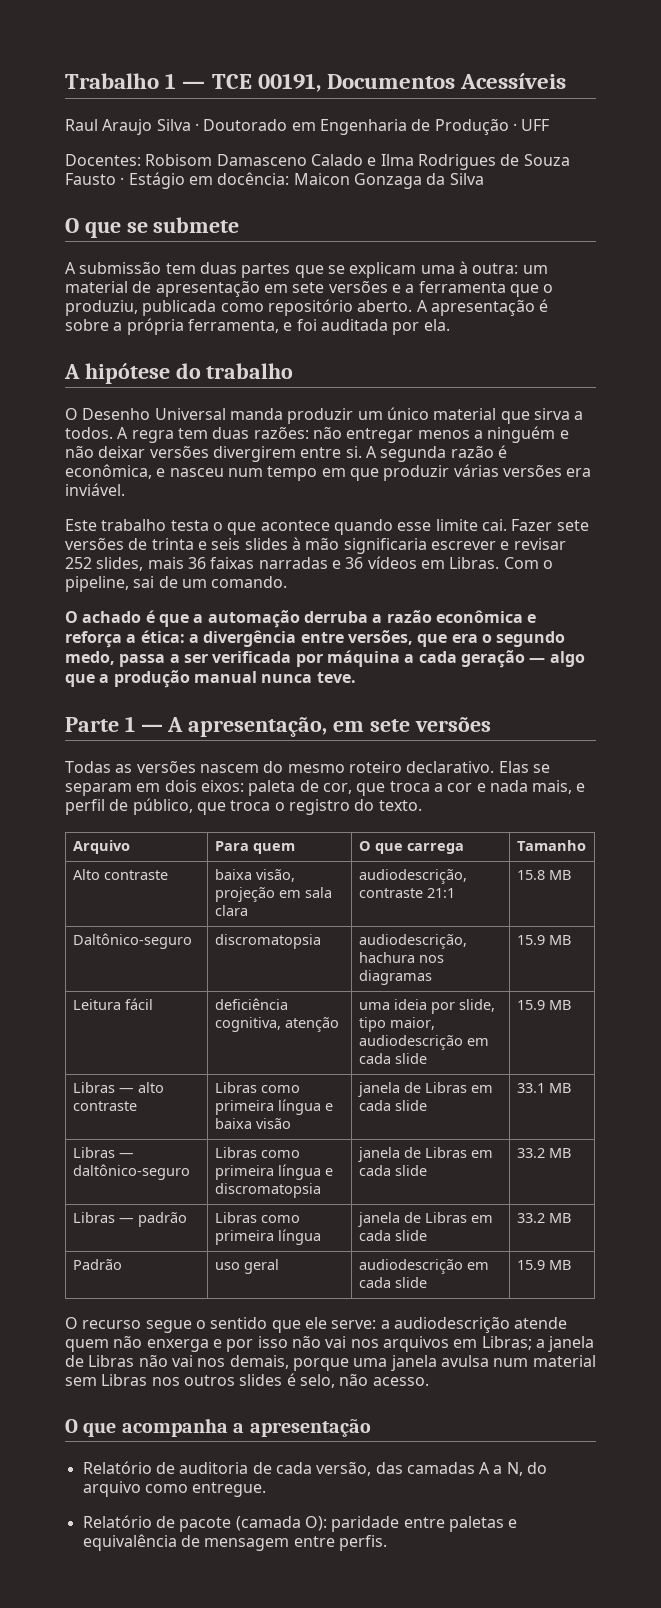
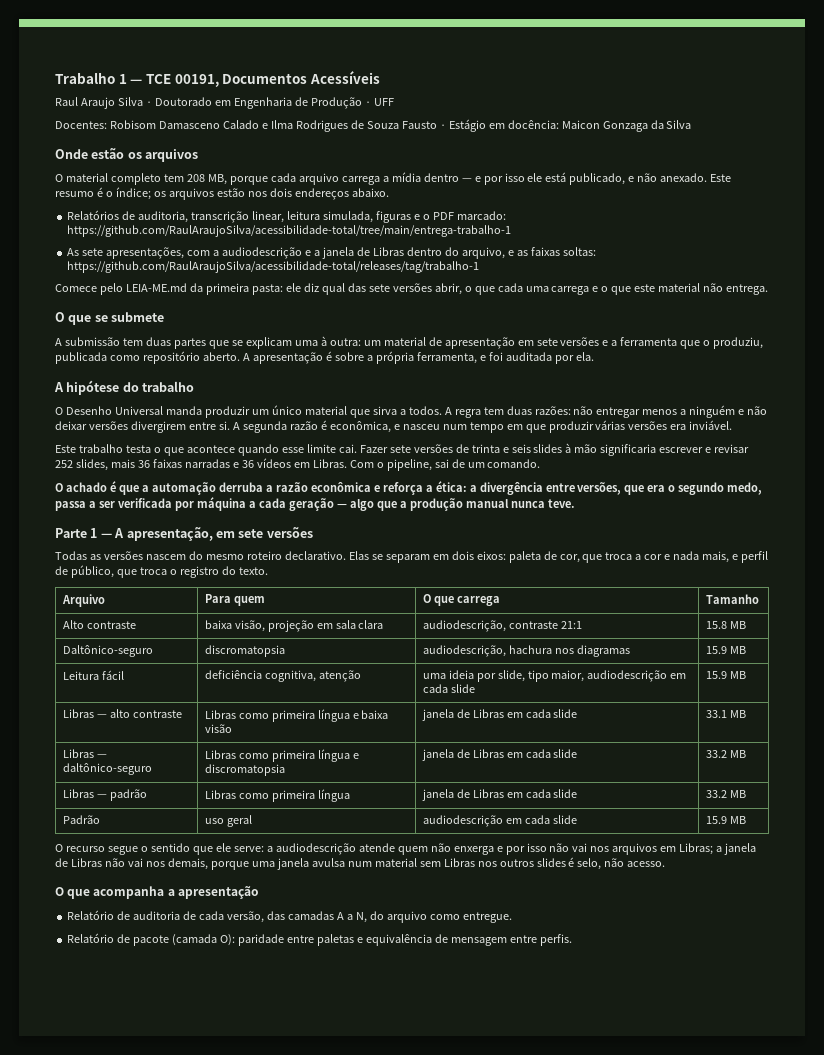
(484, 179) none -> [55,148,199,162] [55,172,732,185] [55,187,389,200] [67,210,506,223] [67,225,512,237] [67,247,596,259] [67,261,480,273] [55,283,769,295] // Onde estão os arquivos // O material completo tem 208 MB, porque cada arquivo carrega a mídia dentro — e por isso ele está publicado, e não anexado. Este resumo é o índice; os arquivos estão nos dois endereços abaixo. // Relatórios de auditoria, transcrição linear, leitura simulada, figuras e o PDF marcado: https://github.com/RaulAraujoSilva/acessibilidade-total/tree/main/entrega-trabalho-1 // As sete apresentações, com a audiodescrição e a janela de Libras dentro do arquivo, e as faixas soltas: https://github.com/RaulAraujoSilva/acessibilidade-total/releases/tag/trabalho-1 // Comece pelo LEIA-ME.md da primeira pasta: ele diz qual das sete versões abrir, o que cada uma carrega e o que este material não entrega.

